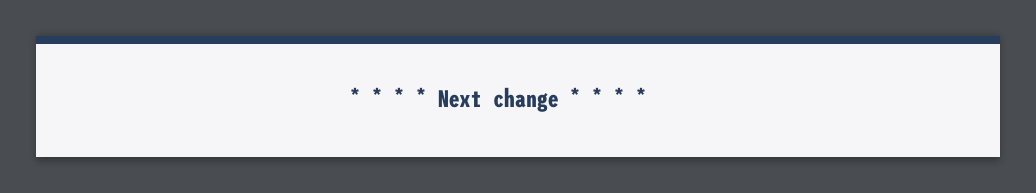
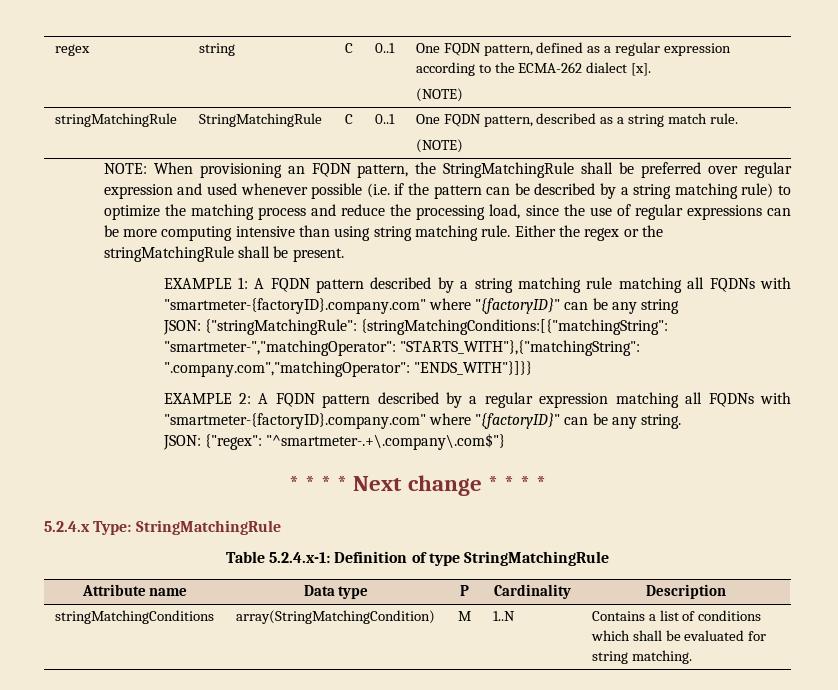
(349, 97) none -> [54,44,90,56] [198,43,235,56] [345,43,353,53] [374,43,395,53] [415,42,732,56] [415,62,652,76] [415,88,463,102] [54,113,177,127] [198,113,322,127] [345,114,353,124] [374,114,395,124] [415,113,739,127] [415,139,463,153] [103,162,793,178] [103,183,791,199] [103,204,791,220] [103,225,663,241] [103,246,344,262] [163,277,792,293] [163,298,680,314] [162,319,669,335] [163,340,640,356] [163,361,532,377] [163,392,791,408] [163,413,682,429] [162,433,506,450] regex | string | C | 0..1 | One FQDN pattern, defined as a regular expression according to the ECMA-262 dialect [x]. // (NOTE) // stringMatchingRule | StringMatchingRule | C | 0..1 | One FQDN pattern, described as a string match rule. // (NOTE) // NOTE: When provisioning an FQDN pattern, the StringMatchingRule shall be preferred over regular expression and used whenever possible (i.e. if the pattern can be described by a string matching rule) to optimize the matching process and reduce the processing load, since the use of regular expressions can be more computing intensive than using string matching rule. Either the regex or the stringMatchingRule shall be present. // EXAMPLE 1: A FQDN pattern described by a string matching rule matching all FQDNs with "smartmeter-{factoryID}.company.com" where "{factoryID}" can be any string // JSON: {"stringMatchingRule": {stringMatchingConditions:[{"matchingString": "smartmeter-","matchingOperator": "STARTS_WITH"},{"matchingString": ".company.com","matchingOperator": "ENDS_WITH"}]}} // EXAMPLE 2: A FQDN pattern described by a regular expression matching all FQDNs with "smartmeter-{factoryID}.company.com" where "{factoryID}" can be any string. // JSON: {"regex": "^smartmeter-.+\.company\.com$"} //
(647, 97) none -> [44,520,281,535] [225,551,610,566] [81,584,188,596] [303,585,369,599] [460,585,469,596] [493,584,571,599] [646,584,726,599] [54,610,214,624] [235,610,435,624] [458,611,471,621] [492,611,515,621] [591,610,762,621] [590,630,767,641] [591,650,692,664] // 5.2.4.x Type: StringMatchingRule // Table 5.2.4.x-1: Definition of type StringMatchingRule // Attribute name | Data type | P | Cardinality | Description // stringMatchingConditions | array(StringMatchingCondition) | M | 1..N | Contains a list of conditions which shall be evaluated for string matching.

